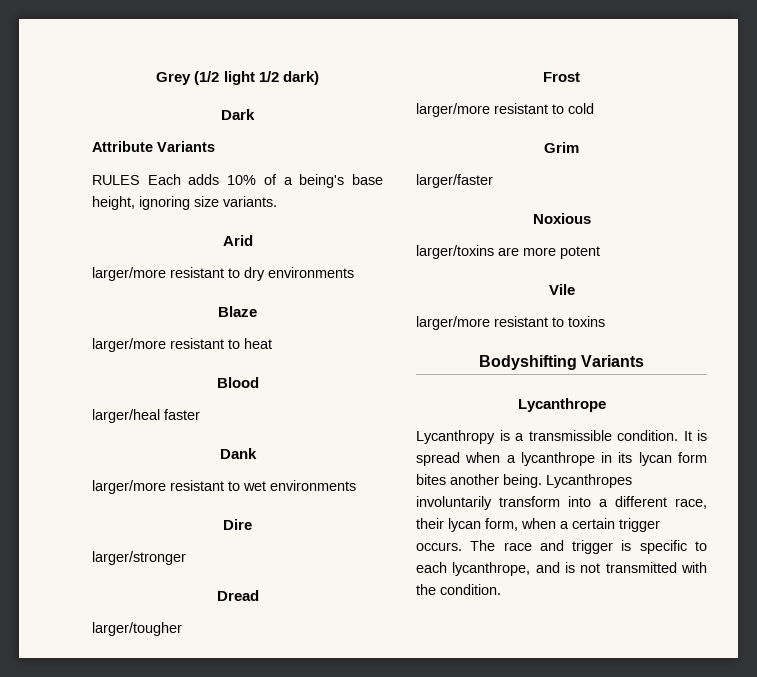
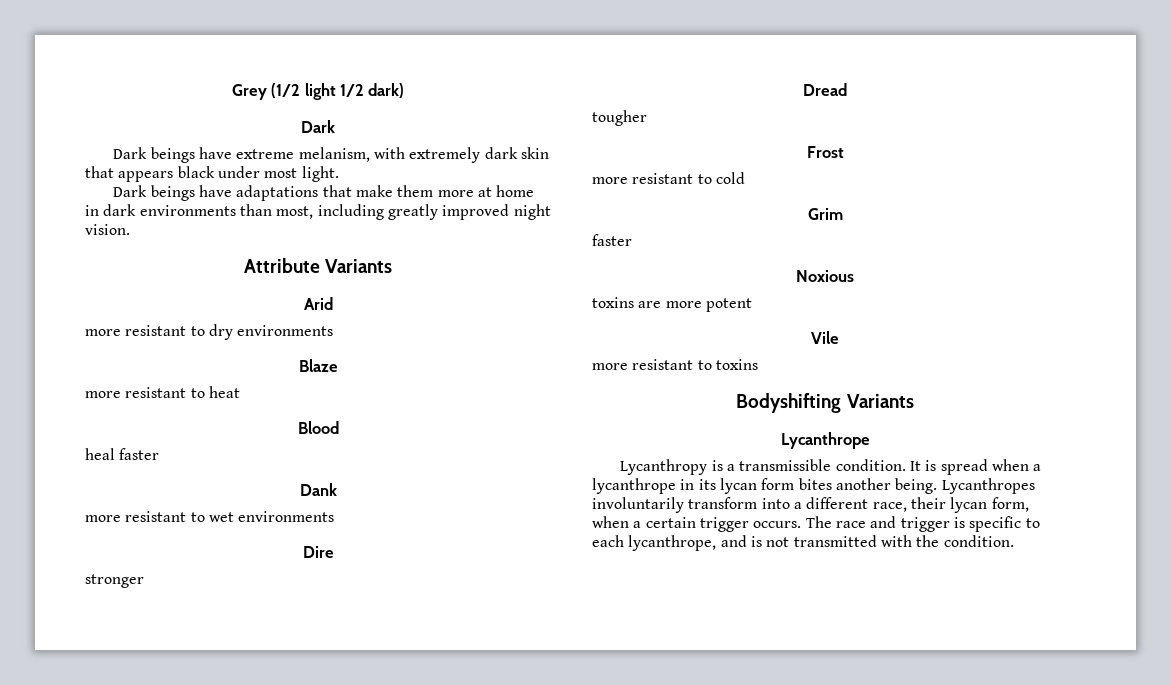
[92,141,215,152] [92,174,383,188] [92,196,277,210] Attribute Variants // RULES Each adds 10% of a being's base height, ignoring size variants. -> [113,147,549,163] [85,166,339,182] [113,185,535,201] [85,204,551,220] [85,224,130,235] [243,258,393,273] Dark beings have extreme melanism, with extremely dark skin that appears black under most light. // Dark beings have adaptations that make them more at home in dark environments than most, including greatly improved night vision. // Attribute Variants
[92,267,166,281] larger/more -> [85,329,121,336] more
[92,338,166,352] larger/more -> [85,391,121,398] more
[92,409,160,423] larger/heal -> [85,448,115,460] heal
[92,480,166,494] larger/more -> [85,515,121,522] more
[92,551,186,565] larger/stronger -> [85,574,144,588] stronger
[92,622,182,636] larger/tougher -> [592,110,647,126] tougher
[416,103,490,117] larger/more -> [592,177,628,184] more
[416,174,493,188] larger/faster -> [592,234,632,246] faster
[416,245,494,259] larger/toxins -> [592,297,634,308] toxins
[416,316,490,330] larger/more -> [592,363,628,370] more

